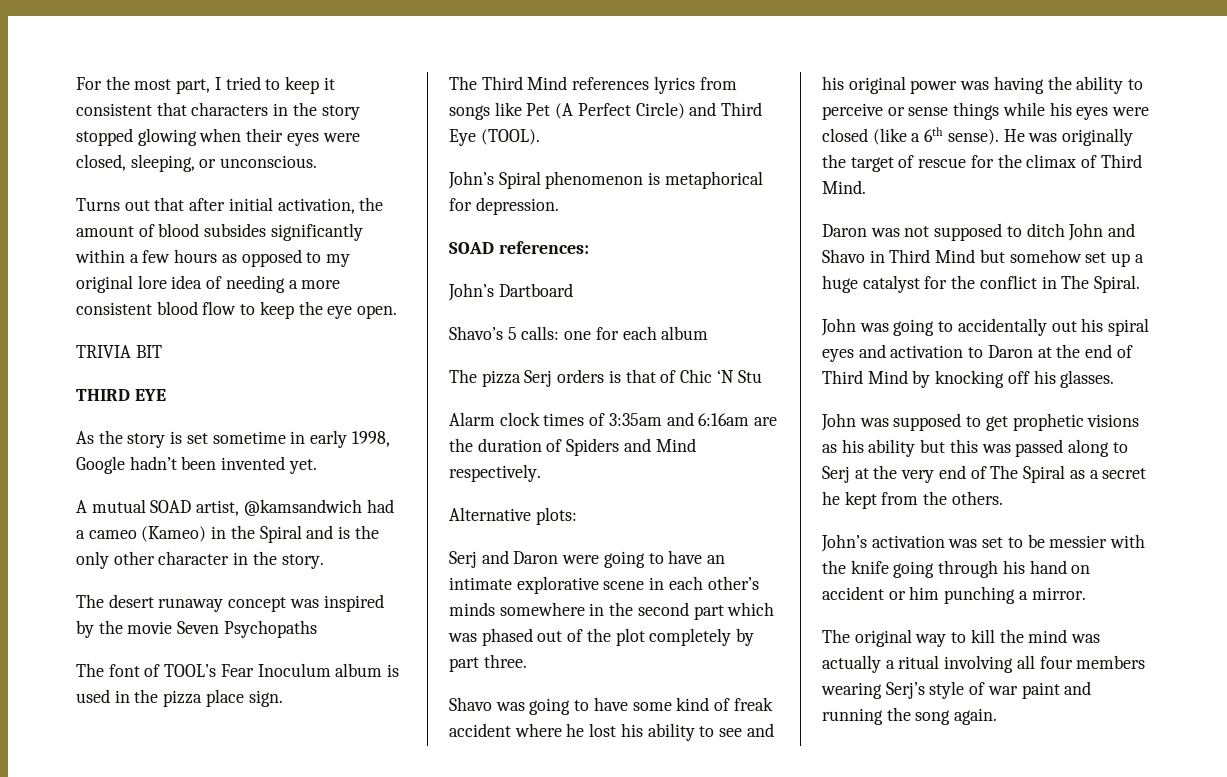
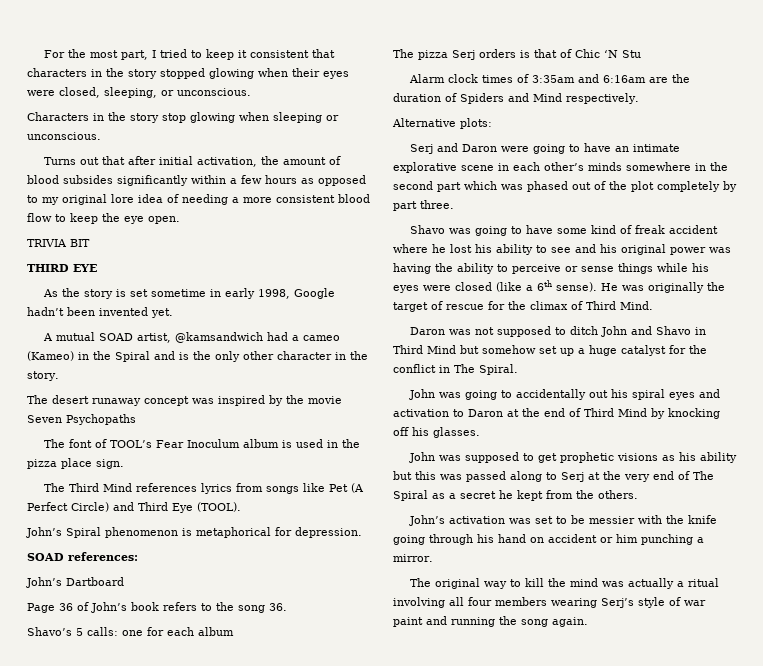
(318, 161) none -> [27,112,339,123] [27,132,101,140] // Characters in the story stop glowing when sleeping or unconscious.
(573, 290) none -> [27,602,287,613] // Page 36 of John’s book refers to the song 36.

